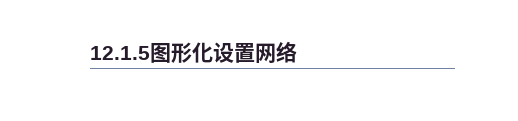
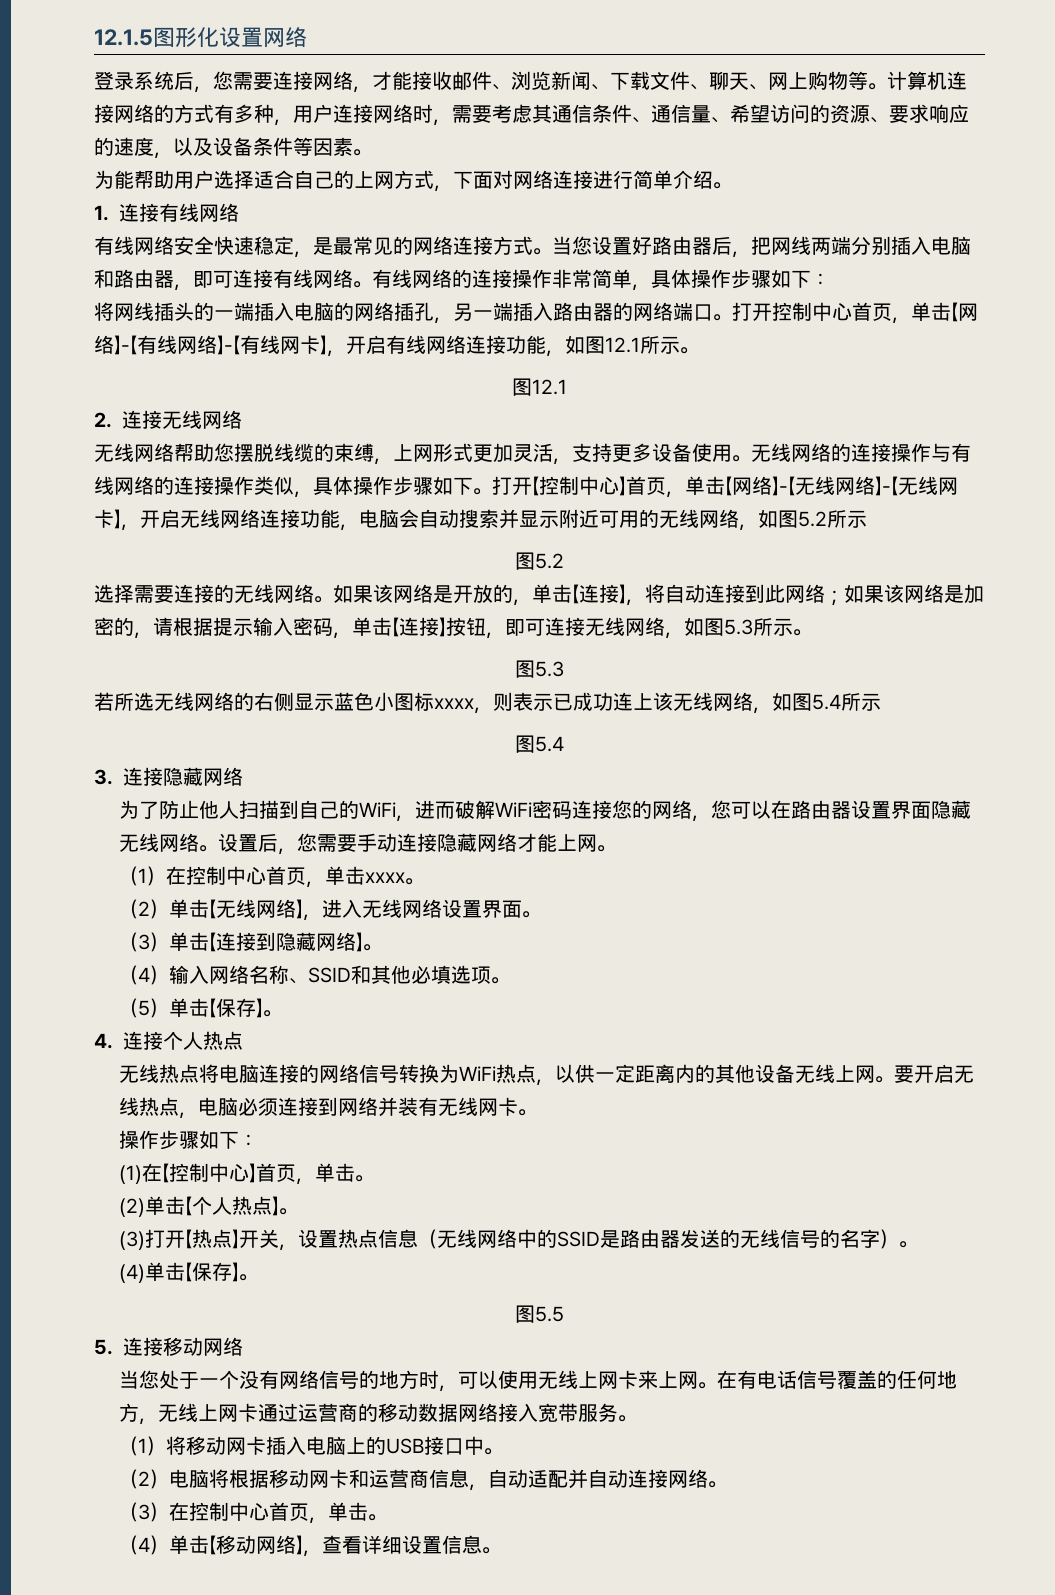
(297, 52) none -> [94,71,967,93] [94,104,969,126] [94,137,372,159] [94,170,732,192] [94,203,240,222] [94,236,971,258] [94,269,830,291] [94,302,978,324] [94,335,699,357] [512,378,567,396] [94,410,242,429] [94,443,971,465] [94,476,958,498] [94,509,867,531] [515,552,564,570] [94,584,984,606] [94,617,812,639] [515,660,564,678] [94,692,881,714] [515,735,564,753] [94,767,243,786] [119,800,972,822] [119,833,617,855] [119,866,425,888] [119,899,542,921] [119,932,383,952] [119,965,511,985] [119,998,283,1018] [94,1031,243,1050] [119,1064,975,1086] [119,1097,538,1119] [119,1130,259,1150] [119,1163,375,1185] [119,1196,299,1217] [119,1229,919,1251] [119,1262,259,1283] [515,1305,564,1323] [94,1337,243,1356] [119,1370,958,1392] [119,1403,638,1425] [119,1436,504,1456] [119,1469,728,1491] [119,1502,388,1524] [119,1535,502,1557] // 登录系统后，您需要连接网络，才能接收邮件、浏览新闻、下载文件、聊天、网上购物等。计算机连接网络的方式有多种，用户连接网络时，需要考虑其通信条件、通信量、希望访问的资源、要求响应的速度，以及设备条件等因素。 // 为能帮助用户选择适合自己的上网方式，下面对网络连接进行简单介绍。 // 1.连接有线网络 // 有线网络安全快速稳定，是最常见的网络连接方式。当您设置好路由器后，把网线两端分别插入电脑和路由器，即可连接有线网络。有线网络的连接操作非常简单，具体操作步骤如下： // 将网线插头的一端插入电脑的网络插孔，另一端插入路由器的网络端口。打开控制中心首页，单击【网络】-【有线网络】-【有线网卡】，开启有线网络连接功能，如图12.1所示。 // 图12.1 // 2.连接无线网络 // 无线网络帮助您摆脱线缆的束缚，上网形式更加灵活，支持更多设备使用。无线网络的连接操作与有线网络的连接操作类似，具体操作步骤如下。打开【控制中心】首页，单击【网络】-【无线网络】-【无线网卡】，开启无线网络连接功能，电脑会自动搜索并显示附近可用的无线网络，如图5.2所示 // 图5.2 // 选择需要连接的无线网络。如果该网络是开放的，单击【连接】，将自动连接到此网络；如果该网络是加密的，请根据提示输入密码，单击【连接】按钮，即可连接无线网络，如图5.3所示。 // 图5.3 // 若所选无线网络的右侧显示蓝色小图标xxxx，则表示已成功连上该无线网络，如图5.4所示 // 图5.4 // 3.连接隐藏网络 // 为了防止他人扫描到自己的WiFi，进而破解WiFi密码连接您的网络，您可以在路由器设置界面隐藏无线网络。设置后，您需要手动连接隐藏网络才能上网。 // （1）在控制中心首页，单击xxxx。 // （2）单击【无线网络】，进入无线网络设置界面。 // （3）单击【连接到隐藏网络】。 // （4）输入网络名称、SSID和其他必填选项。 // （5）单击【保存】。 // 4.连接个人热点 // 无线热点将电脑连接的网络信号转换为WiFi热点，以供一定距离内的其他设备无线上网。要开启无线热点，电脑必须连接到网络并装有无线网卡。 // 操作步骤如下： // (1)在【控制中心】首页，单击。 // (2)单击【个人热点】。 // (3)打开【热点】开关，设置热点信息（无线网络中的SSID是路由器发送的无线信号的名字）。 // (4)单击【保存】。 // 图5.5 // 5.连接移动网络 // 当您处于一个没有网络信号的地方时，可以使用无线上网卡来上网。在有电话信号覆盖的任何地方，无线上网卡通过运营商的移动数据网络接入宽带服务。 // （1）将移动网卡插入电脑上的USB接口中。 // （2）电脑将根据移动网卡和运营商信息，自动适配并自动连接网络。 // （3）在控制中心首页，单击。 // （4）单击【移动网络】，查看详细设置信息。

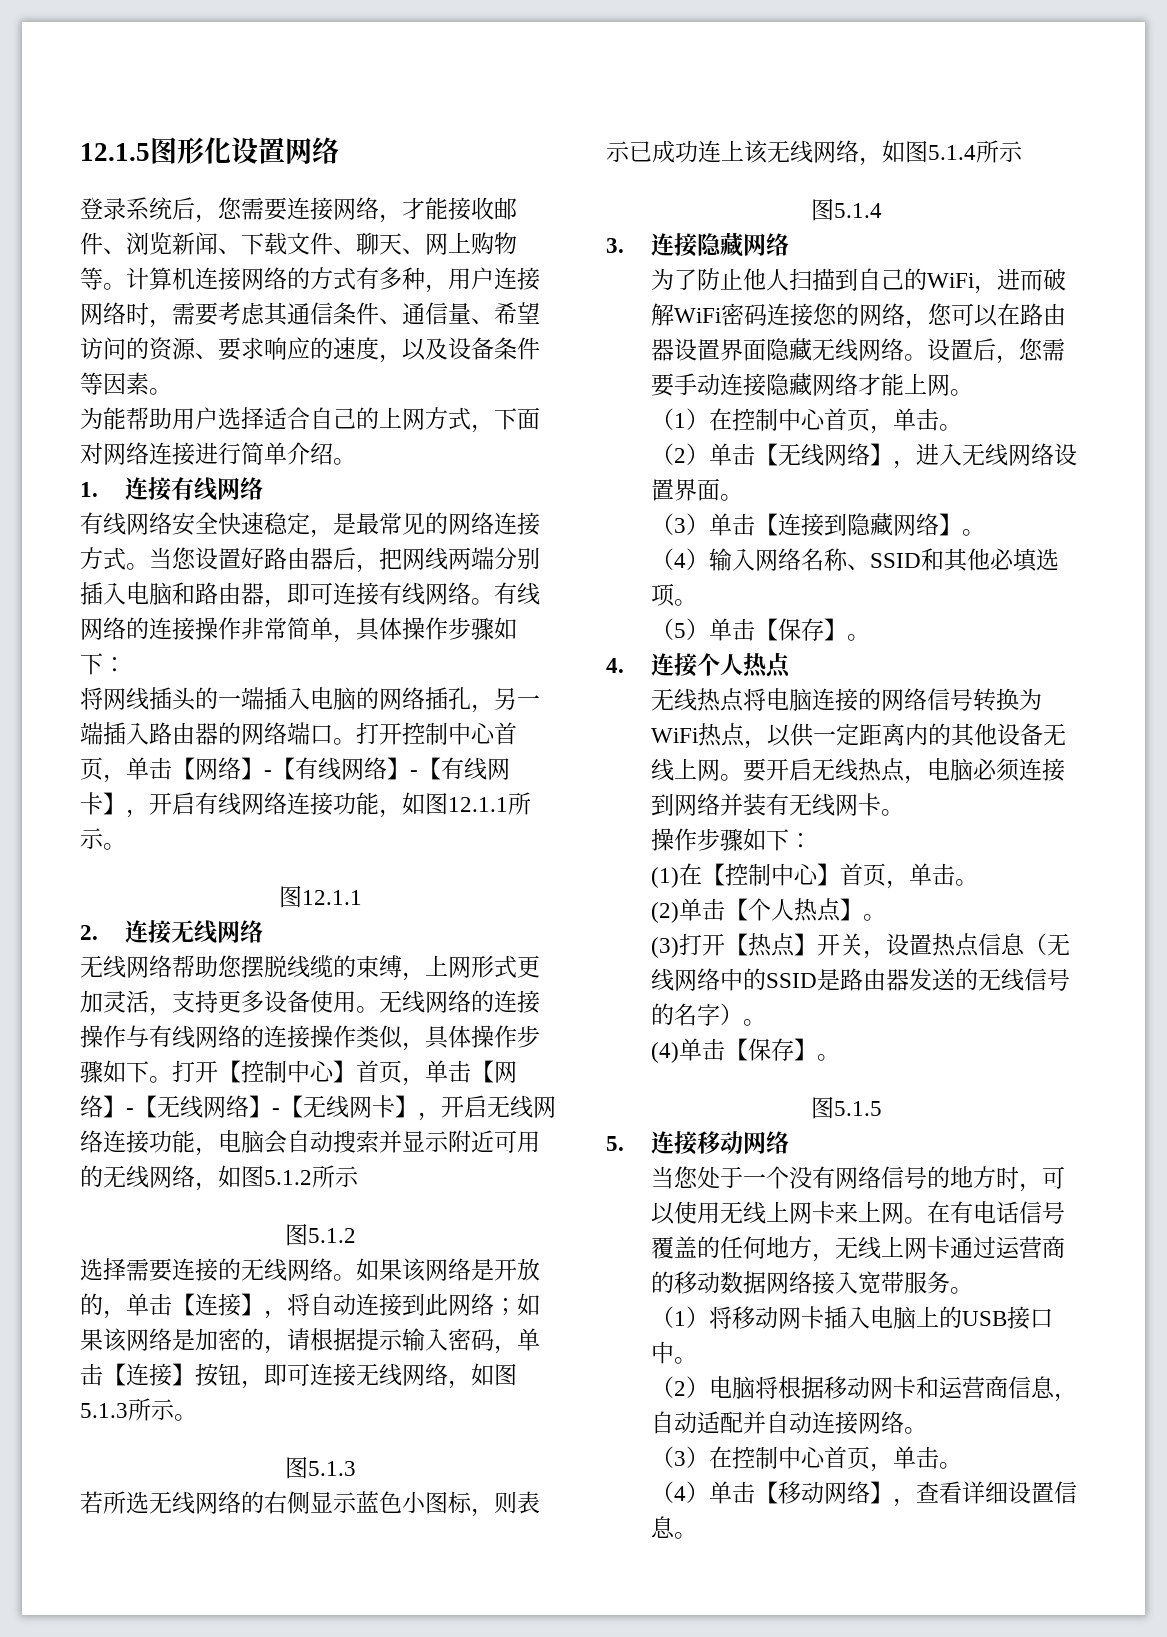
[605,336,699,354] [512,378,567,396] 12.1所示。 // 图12.1 -> [448,792,531,815] [80,828,126,850] [279,885,362,908] 12.1.1所示。 // 图12.1.1
[798,510,867,528] [515,552,564,570] 5.2所示 // 图5.2 -> [264,1165,359,1188] [285,1223,356,1246] 5.1.2所示 // 图5.1.2
[724,618,812,636] [515,660,564,678] 5.3所示。 // 图5.3 -> [80,1398,197,1421] [285,1456,356,1479] 5.1.3所示。 // 图5.1.3
[434,698,474,709] xxxx -> (472, 1502) none
[812,693,881,711] [515,735,564,753] 5.4所示 // 图5.4 -> [928,140,1023,163] [811,198,882,221] 5.1.4所示 // 图5.1.4
[365,872,406,883] xxxx -> (939, 419) none
[535,1306,564,1322] 5.5 -> [834,1101,882,1116] 5.1.5

